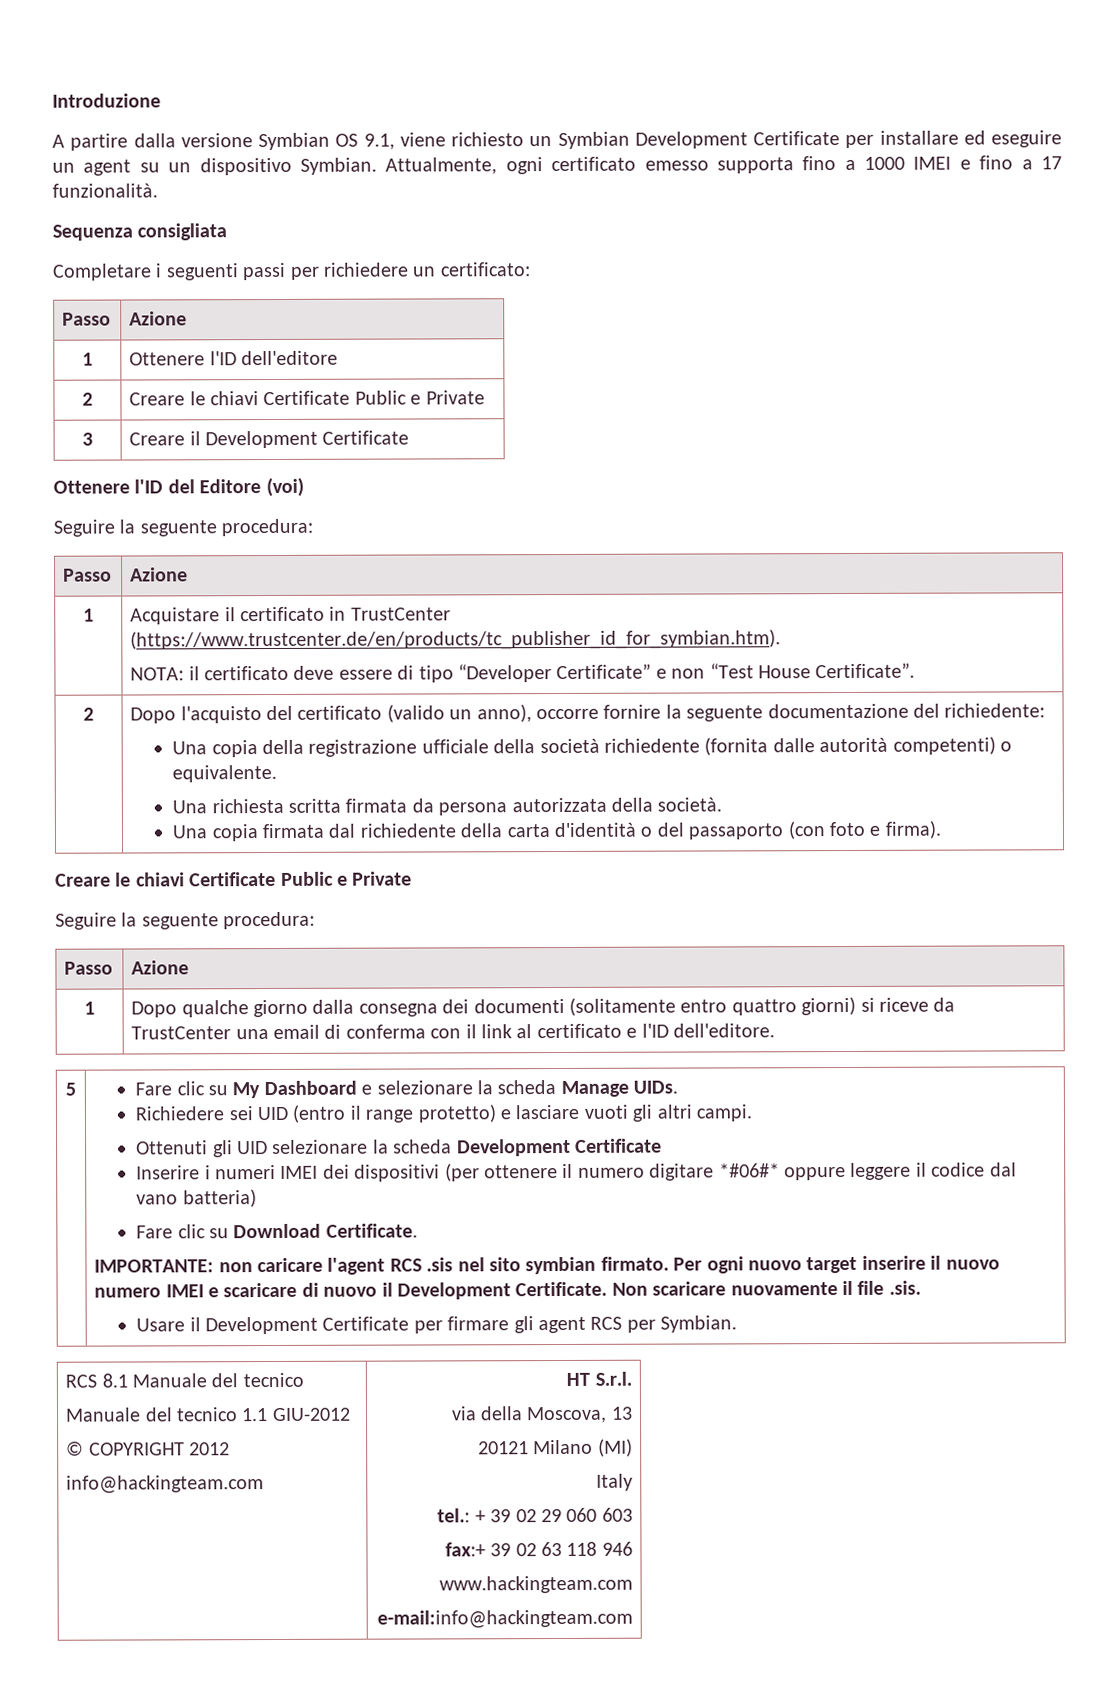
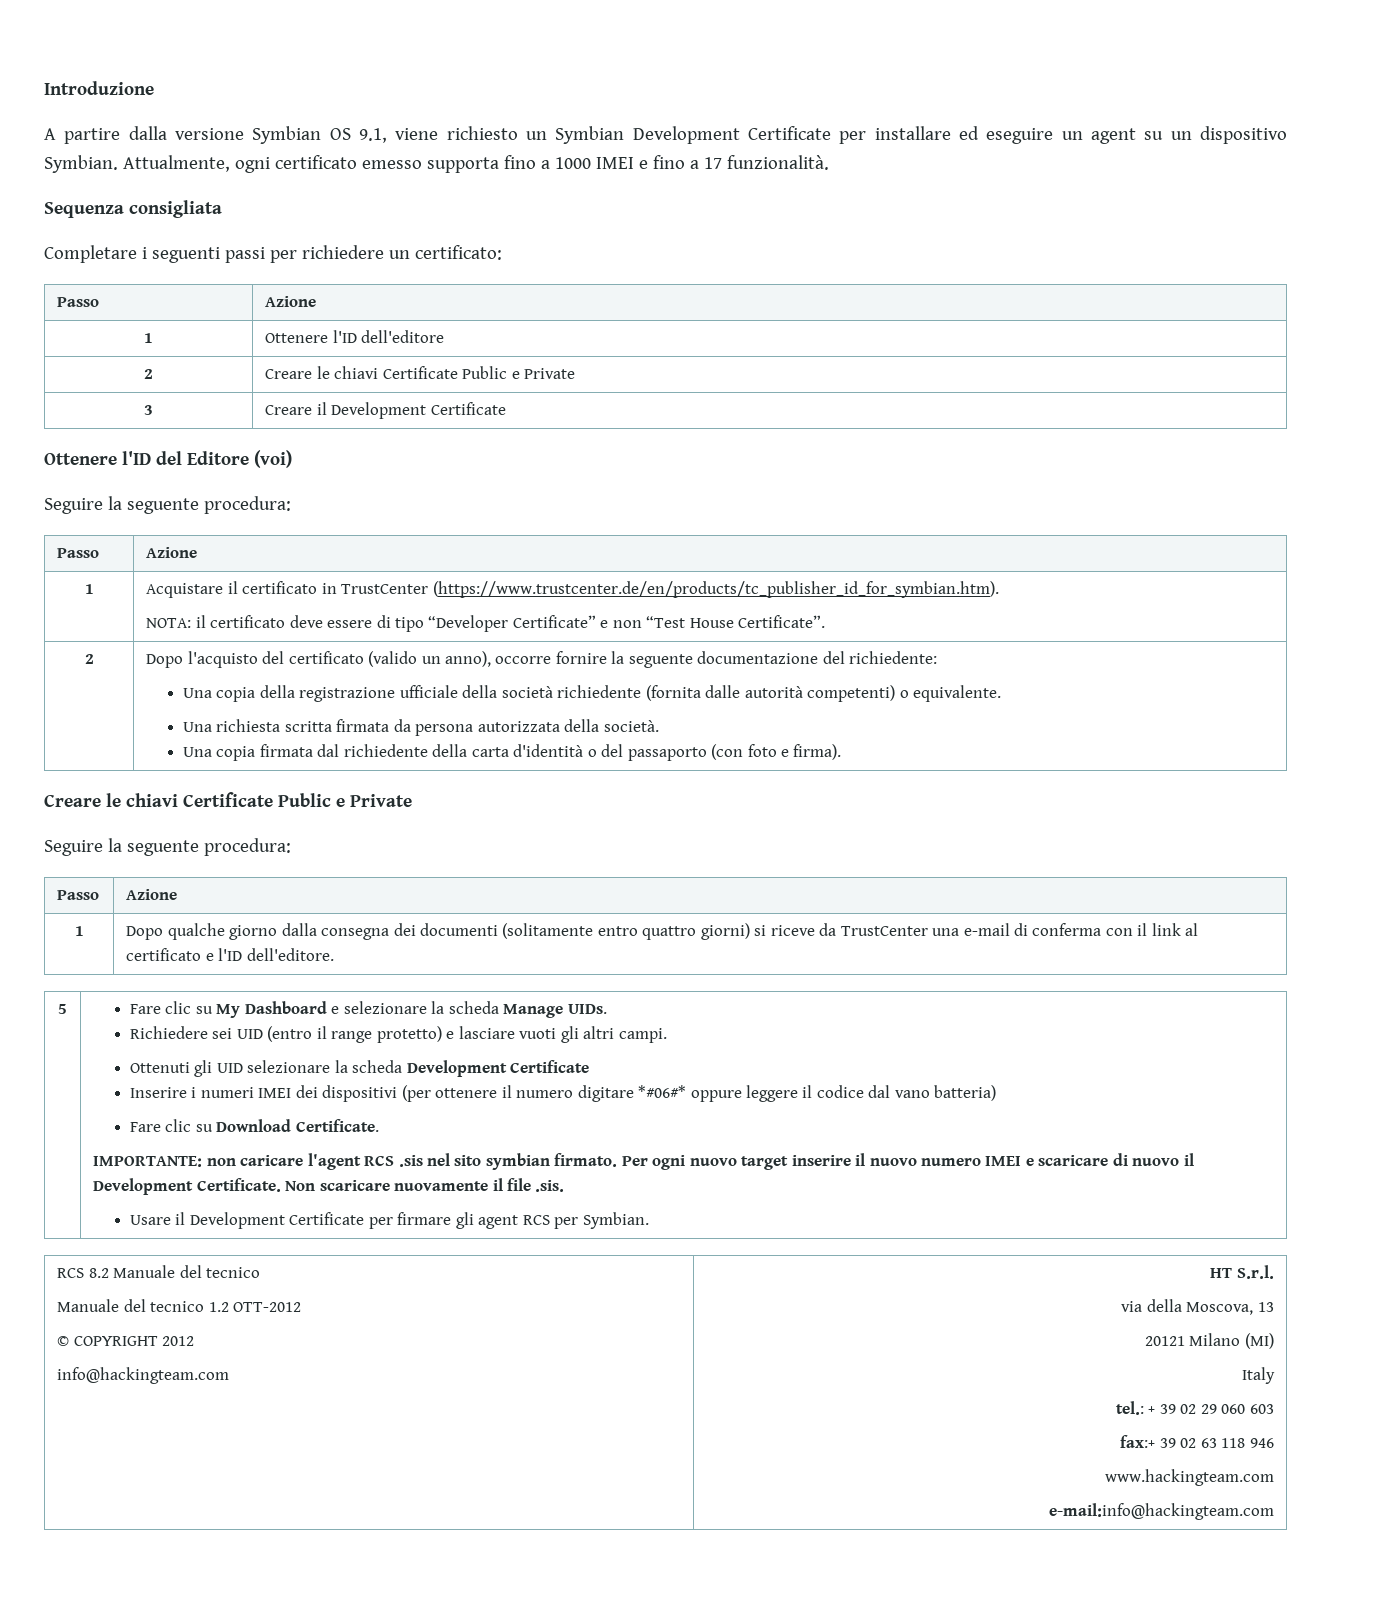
[273,1024,321,1039] email -> [963,923,1010,936] e-mail
[101,1373,128,1388] 8.1 -> [88,1268,109,1278] 8.2
[241,1407,351,1422] 1.1 GIU-2012 -> [208,1302,302,1312] 1.2 OTT-2012

